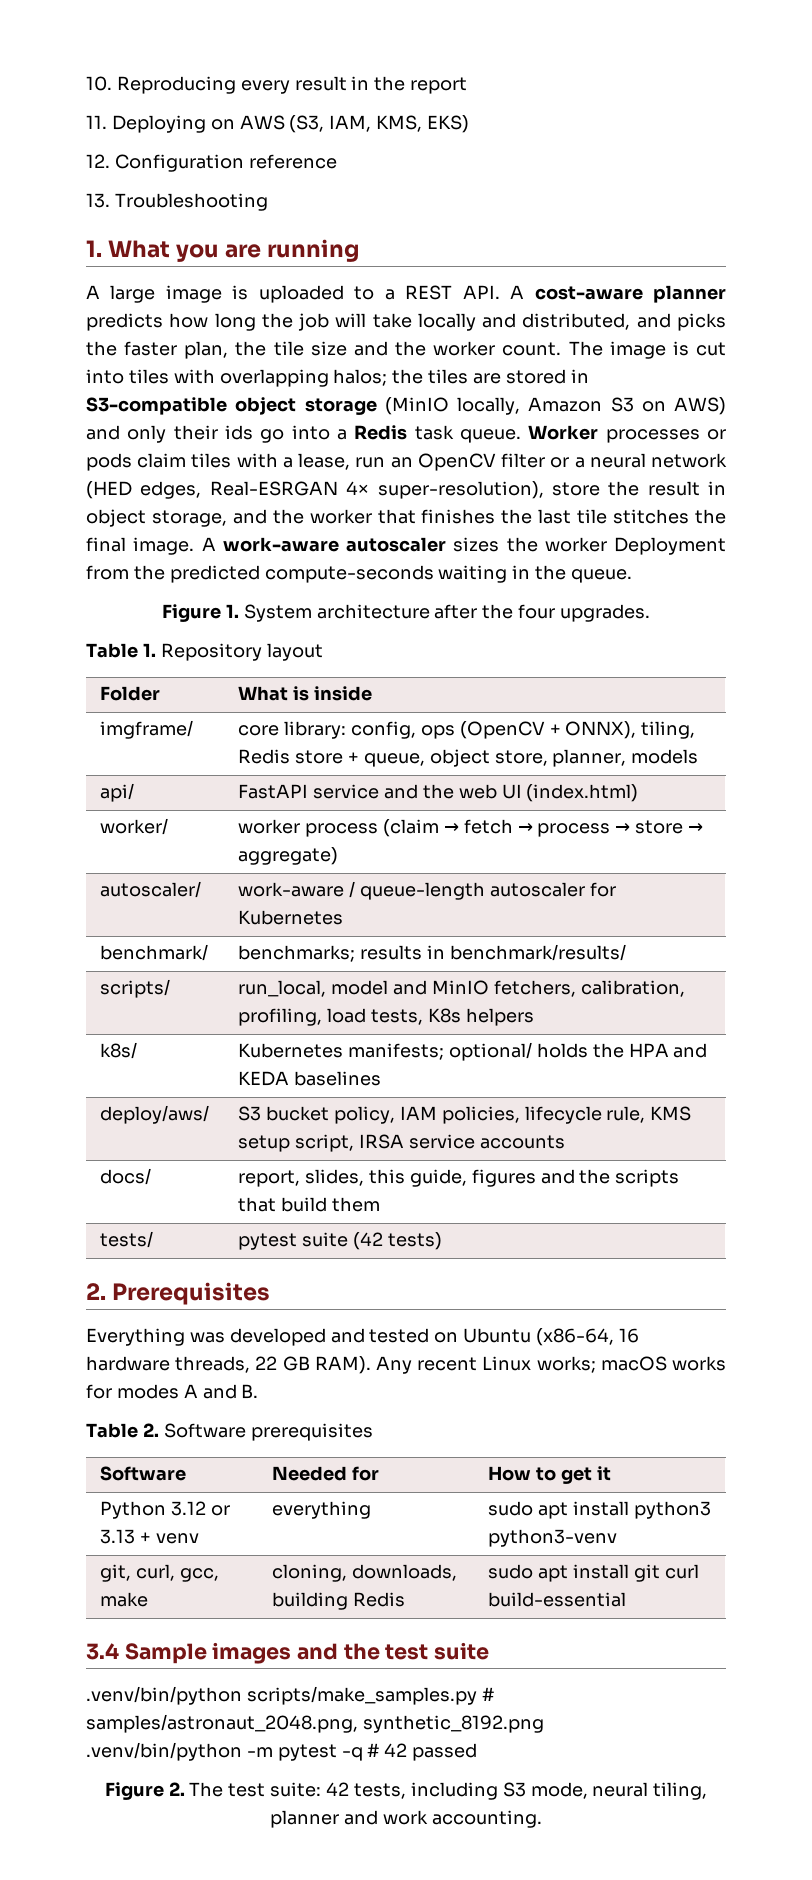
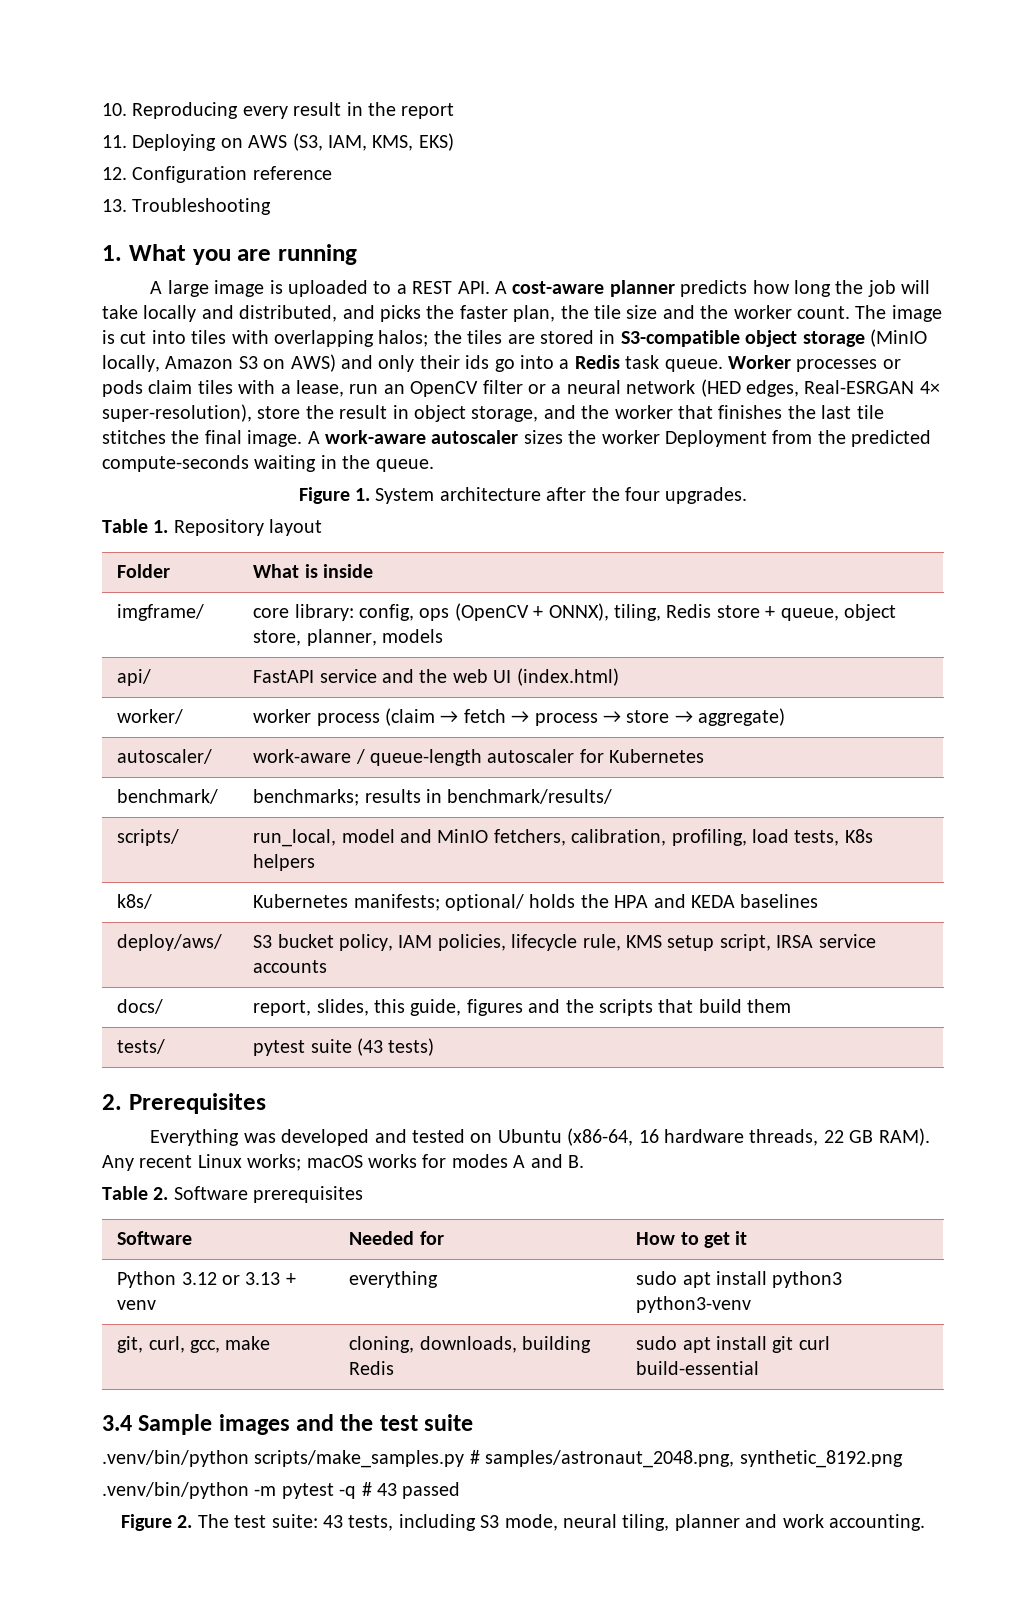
[353,1232,384,1250] (42 -> [356,1038,383,1056] (43
[384,1743,408,1757] 42 -> [377,1483,397,1496] 43
[326,1782,350,1796] 42 -> [323,1515,343,1528] 43

